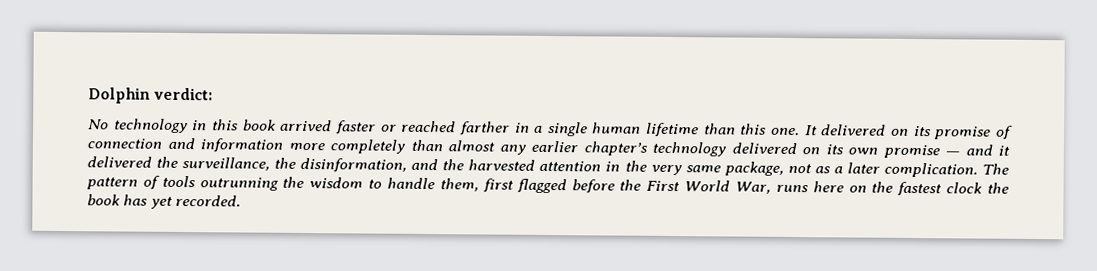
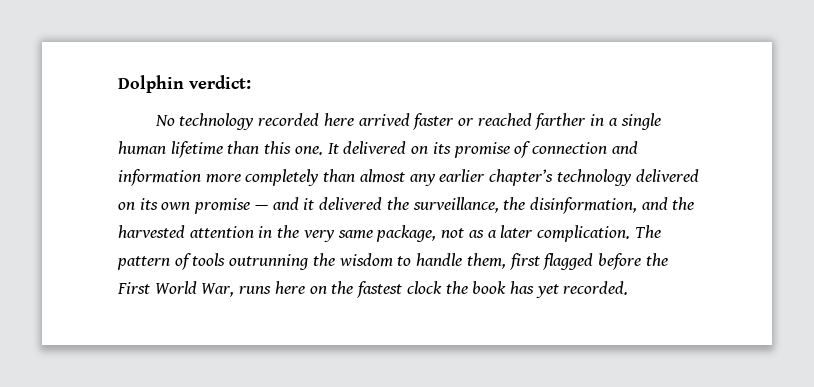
[192,119,276,131] in this book -> [258,113,354,126] recorded here

